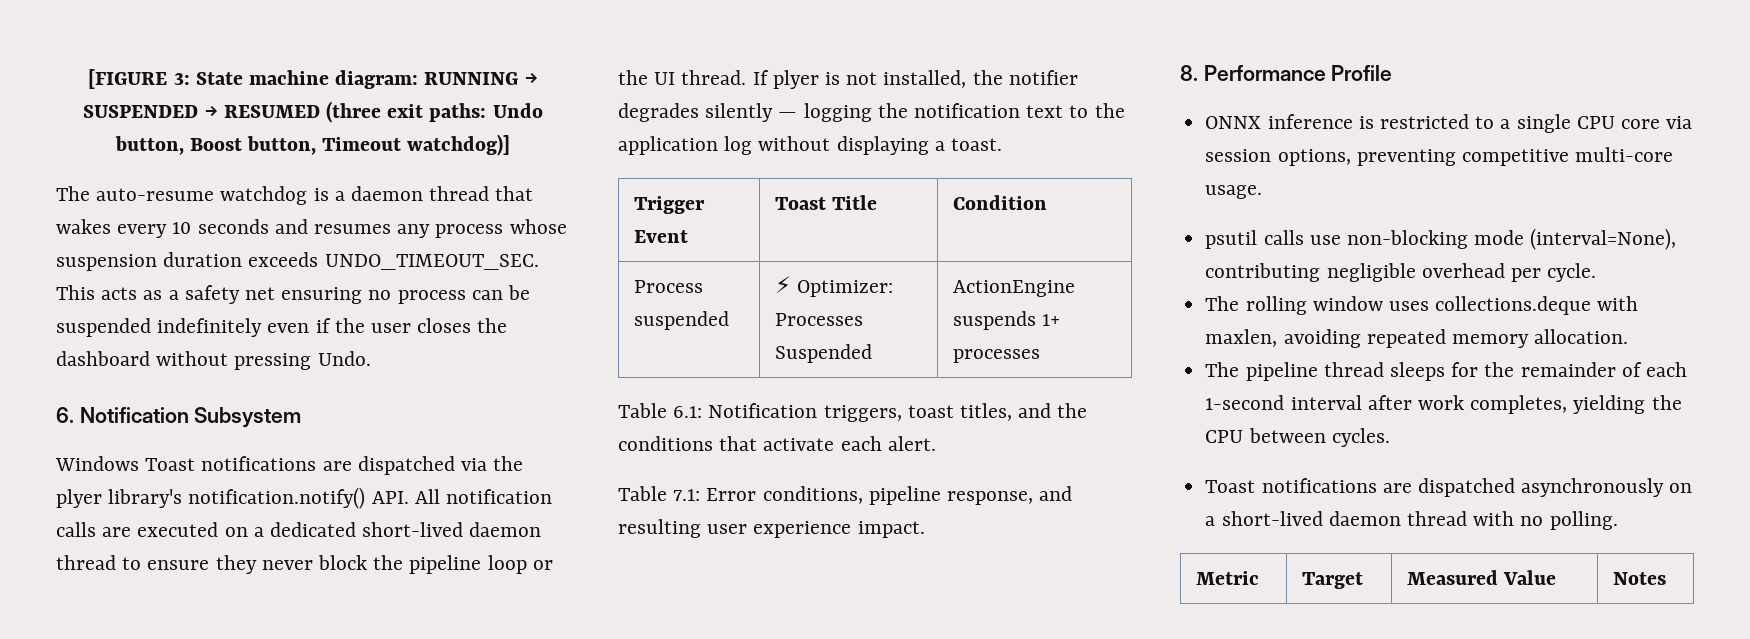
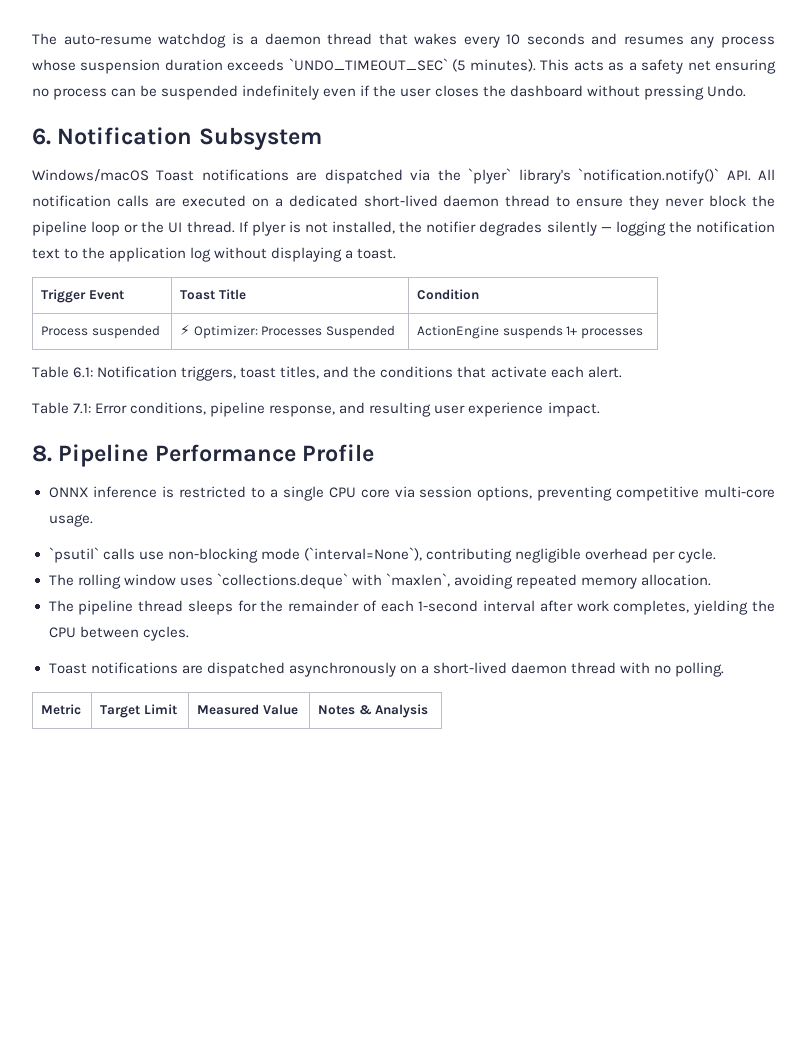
[88,69,538,89] [83,101,543,123] [114,134,511,156] [FIGURE 3: State machine diagram: RUNNING → SUSPENDED → RESUMED (three exit paths: Undo button, Boost button, Timeout watchdog)] // -> (32, 39) none
[324,254,539,270] UNDO_TIMEOUT_SEC. -> [288,58,536,72] `UNDO_TIMEOUT_SEC` (5 minutes).
[55,456,139,471] Windows -> [32,169,149,182] Windows/macOS
[56,487,366,509] plyer library's notification.notify() -> [468,168,720,184] `plyer` library's `notification.notify()`
(1198, 73) none -> [58,444,149,467] Pipeline
[1205,230,1258,249] psutil -> [48,547,99,563] `psutil`
[1530,228,1677,250] (interval=None), -> [303,547,422,561] (`interval=None`),
[1435,296,1639,315] [1205,329,1278,347] collections.deque with maxlen, -> [216,573,450,589] `collections.deque` with `maxlen`,
(1363, 580) none -> [143,704,177,715] Limit
(1666, 578) none -> [358,704,429,718] & Analysis

